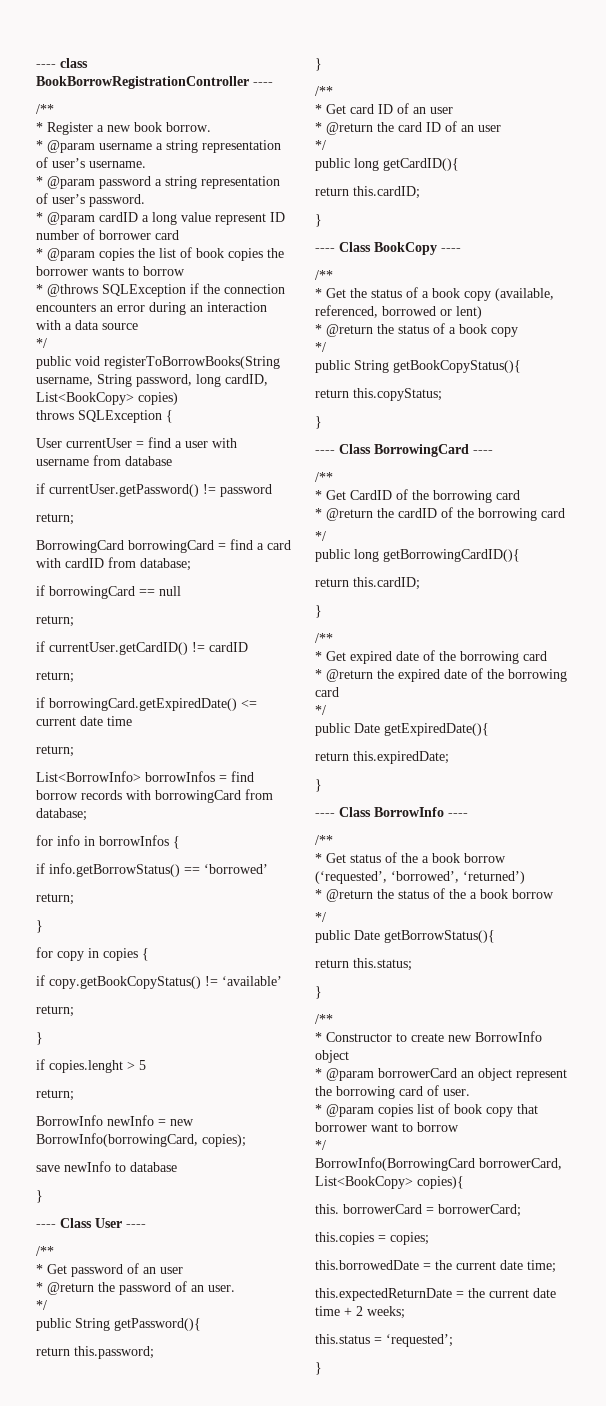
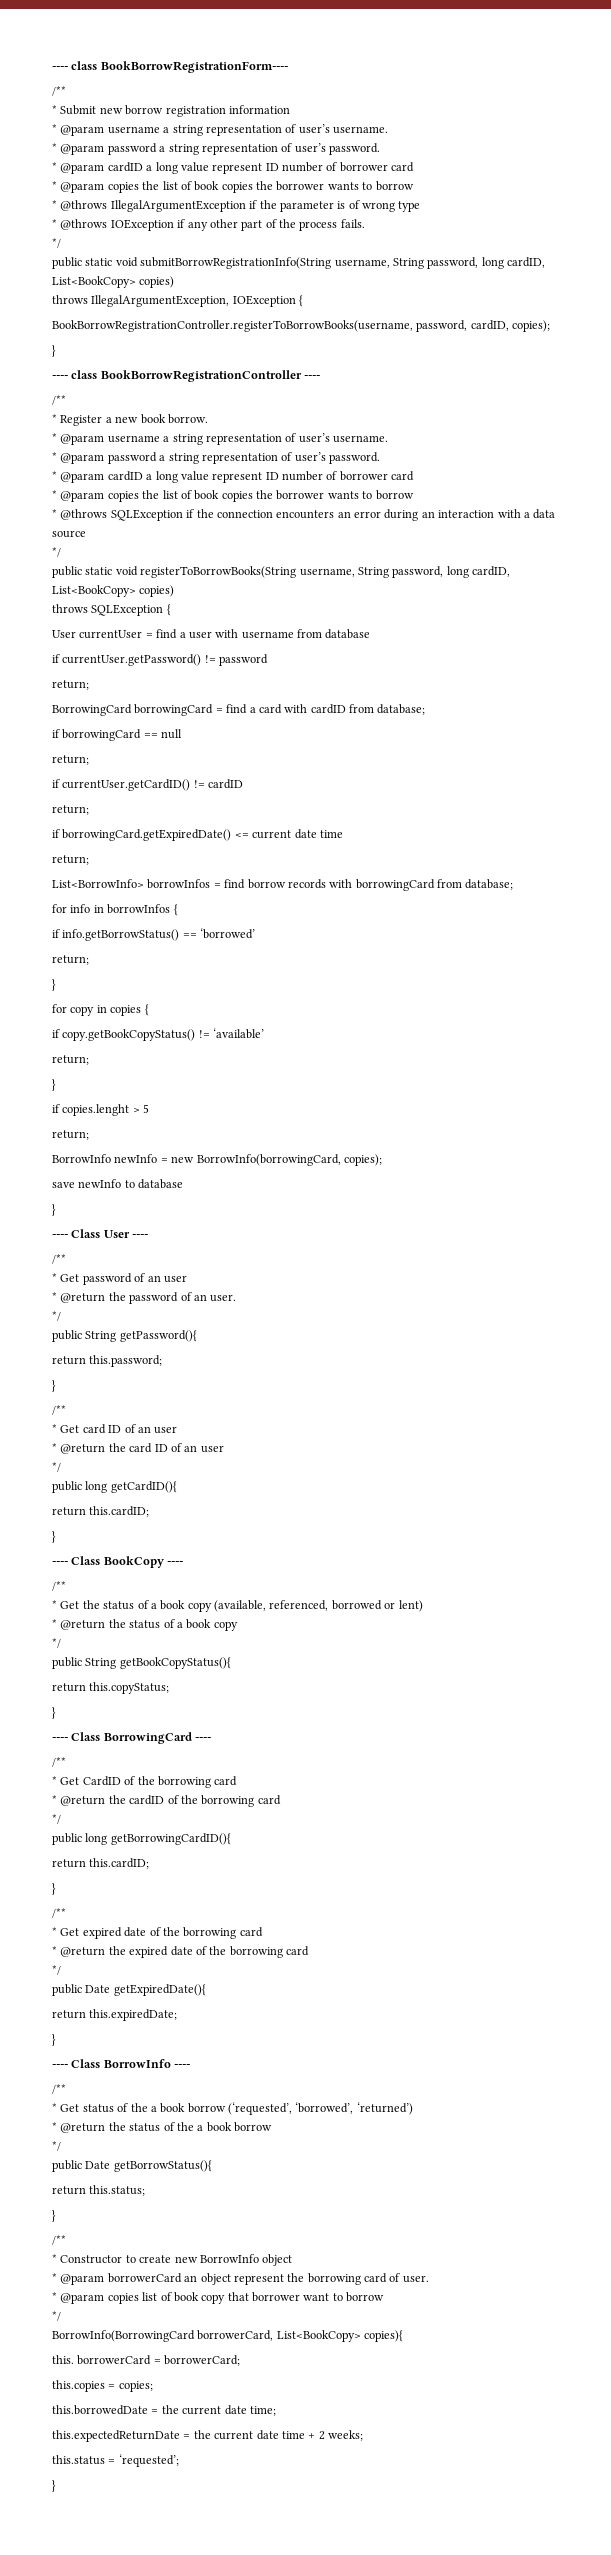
[36,58,88,68] ---- class -> [52,61,288,73] [52,86,66,96] [52,105,290,117] [52,124,388,136] [52,143,380,155] [52,162,415,174] [52,181,414,193] [52,200,421,212] [52,219,365,231] [52,238,61,248] [52,257,545,269] [52,276,175,288] [52,295,304,307] [52,320,551,332] [52,345,56,357] [52,370,98,379] ---- class BookBorrowRegistrationForm---- // /** // * Submit new borrow registration information // * @param username a string representation of user’s username. // * @param password a string representation of user’s password. // * @param cardID a long value represent ID number of borrower card // * @param copies the list of book copies the borrower wants to borrow // * @throws IllegalArgumentException if the parameter is of wrong type // * @throws IOException if any other part of the process fails. // */ // public static void submitBorrowRegistrationInfo(String username, String password, long cardID, List<BookCopy> copies) // throws IllegalArgumentException, IOException { // BookBorrowRegistrationController.registerToBorrowBooks(username, password, cardID, copies); // } // ---- class
(71, 362) none -> [85,567,113,575] static

